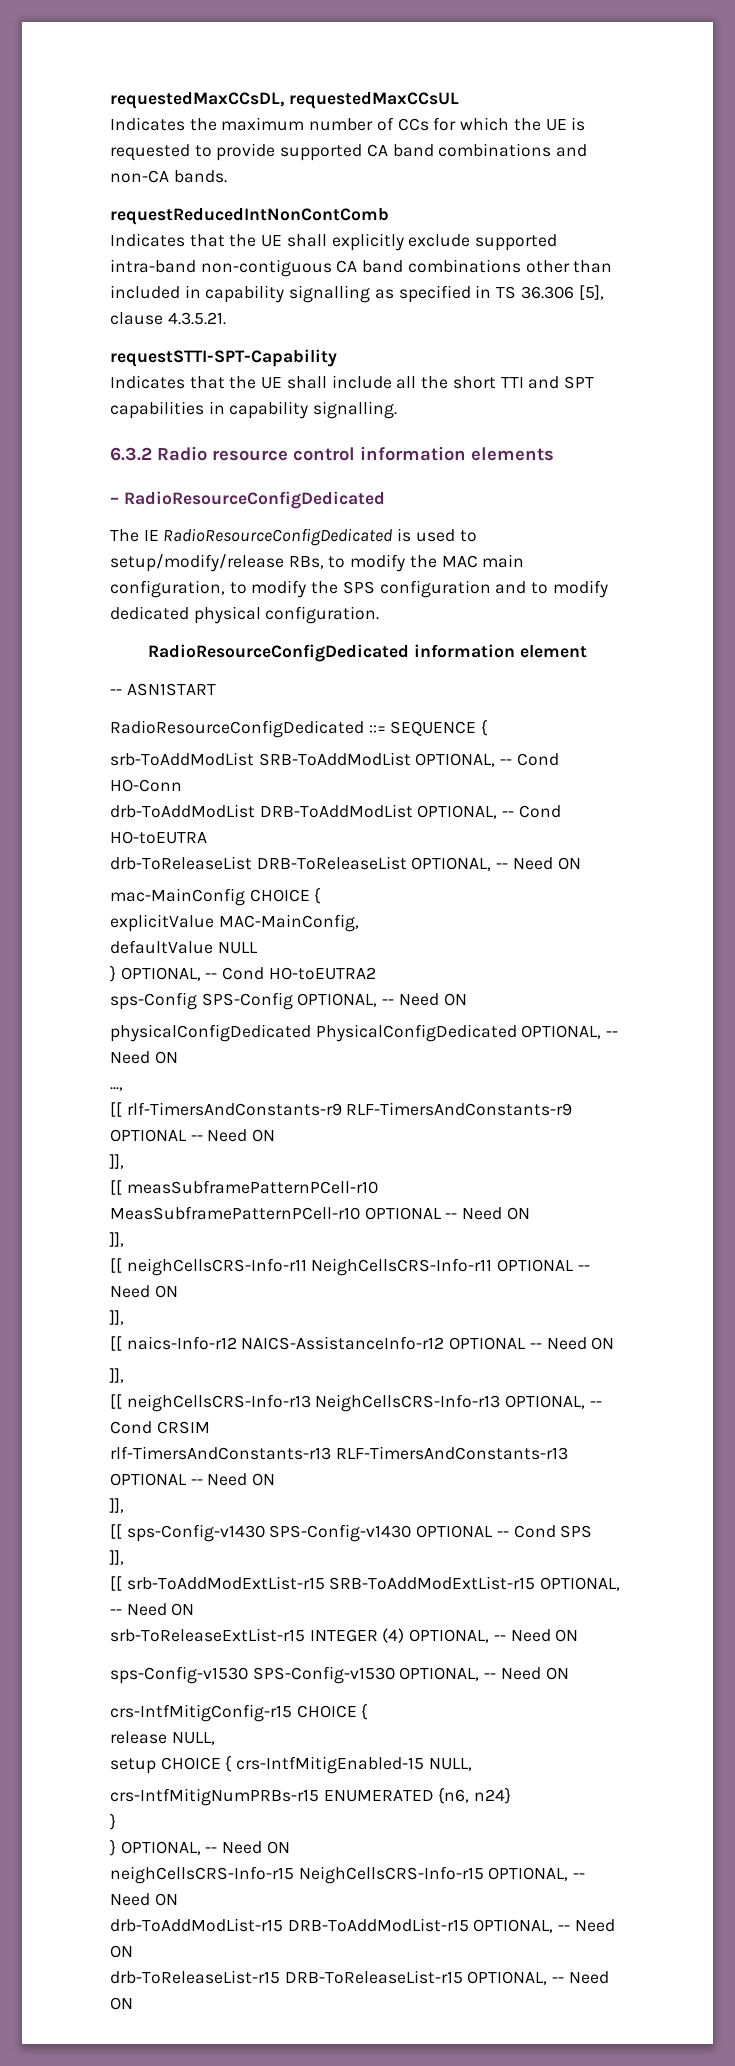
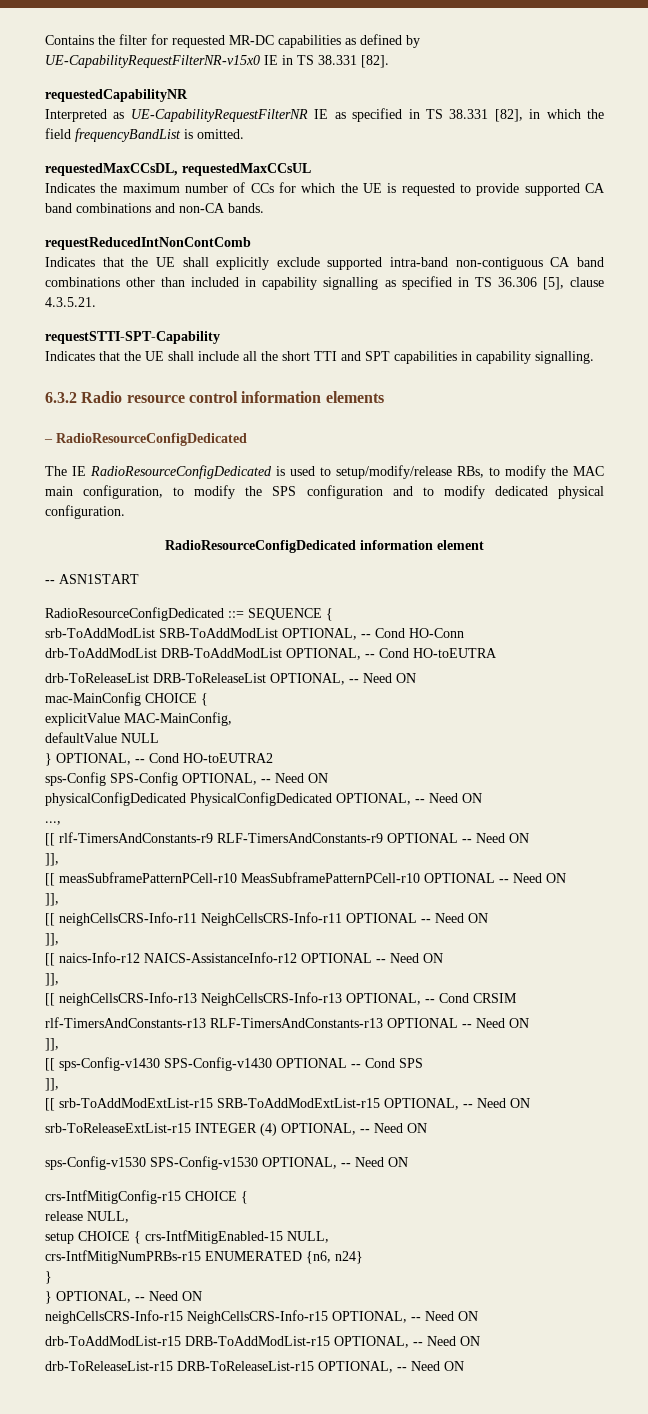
(110, 100) none -> [45,34,420,48] [45,55,389,68] [45,89,188,102] [45,108,605,122] [45,128,244,142] Contains the filter for requested MR-DC capabilities as defined by UE-CapabilityRequestFilterNR-v15x0 IE in TS 38.331 [82]. // requestedCapabilityNR // Interpreted as UE-CapabilityRequestFilterNR IE as specified in TS 38.331 [82], in which the field frequencyBandList is omitted. //

